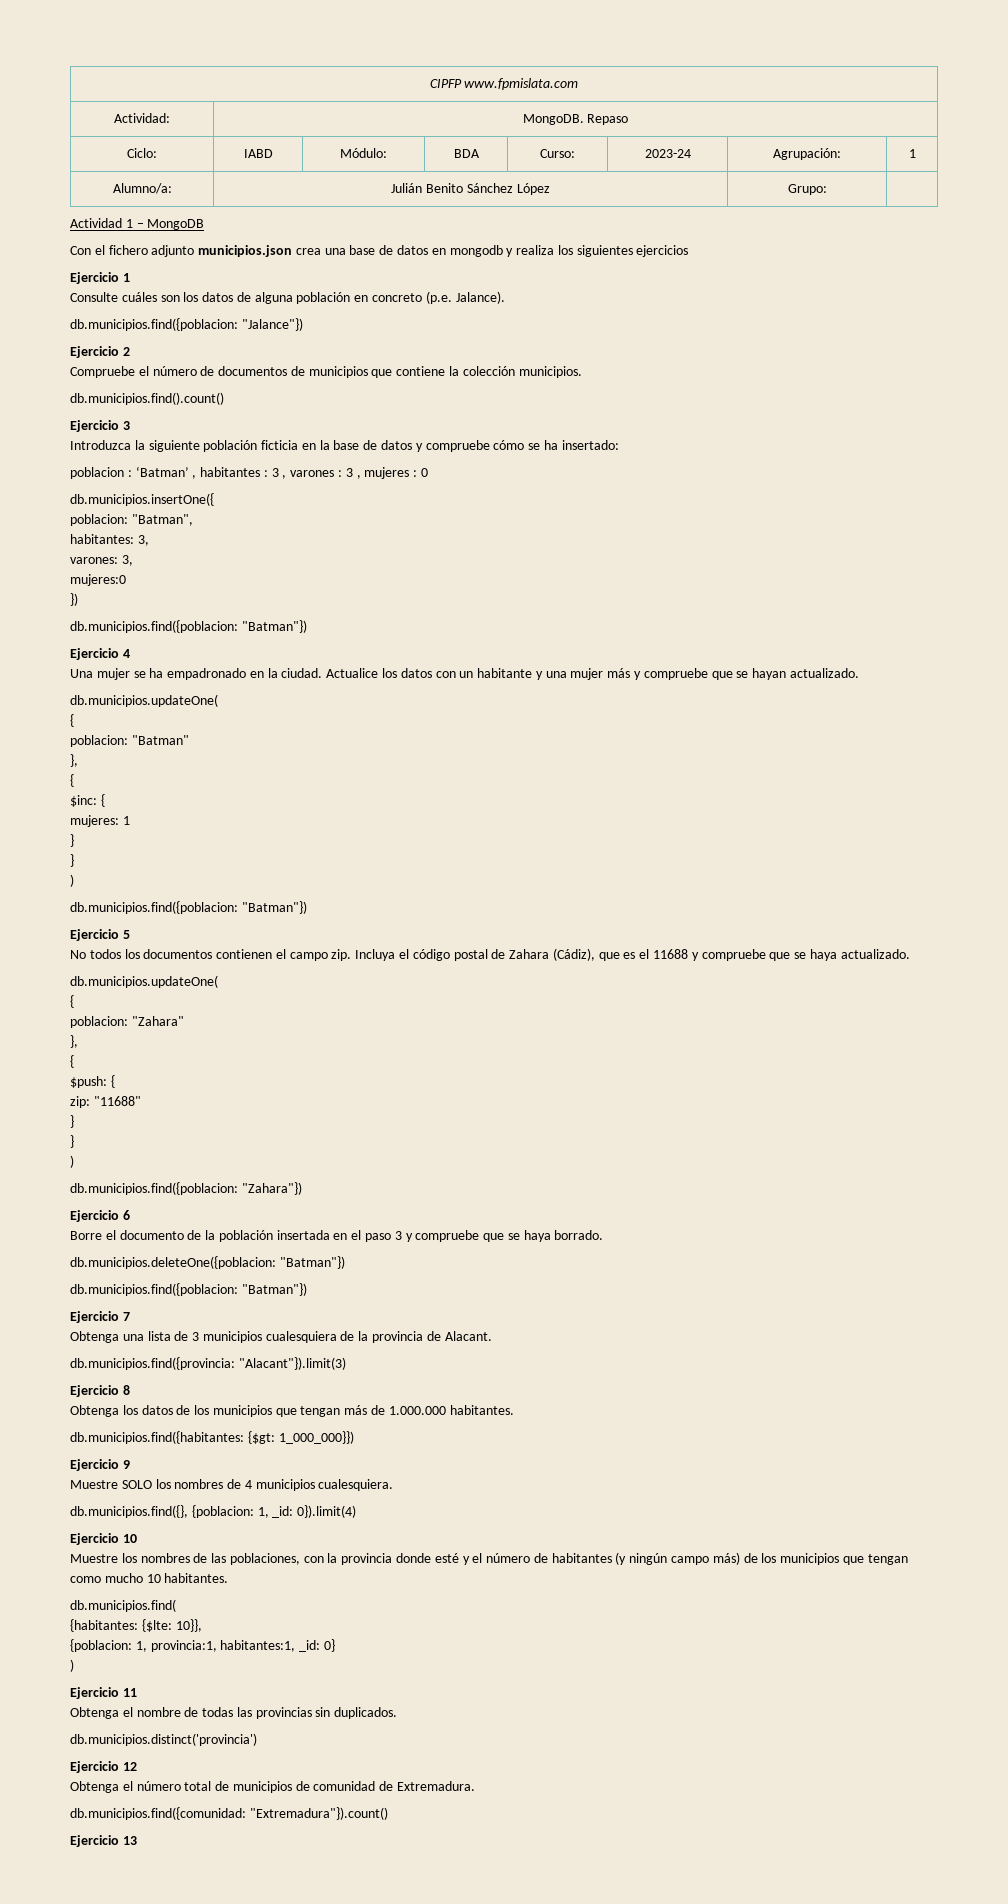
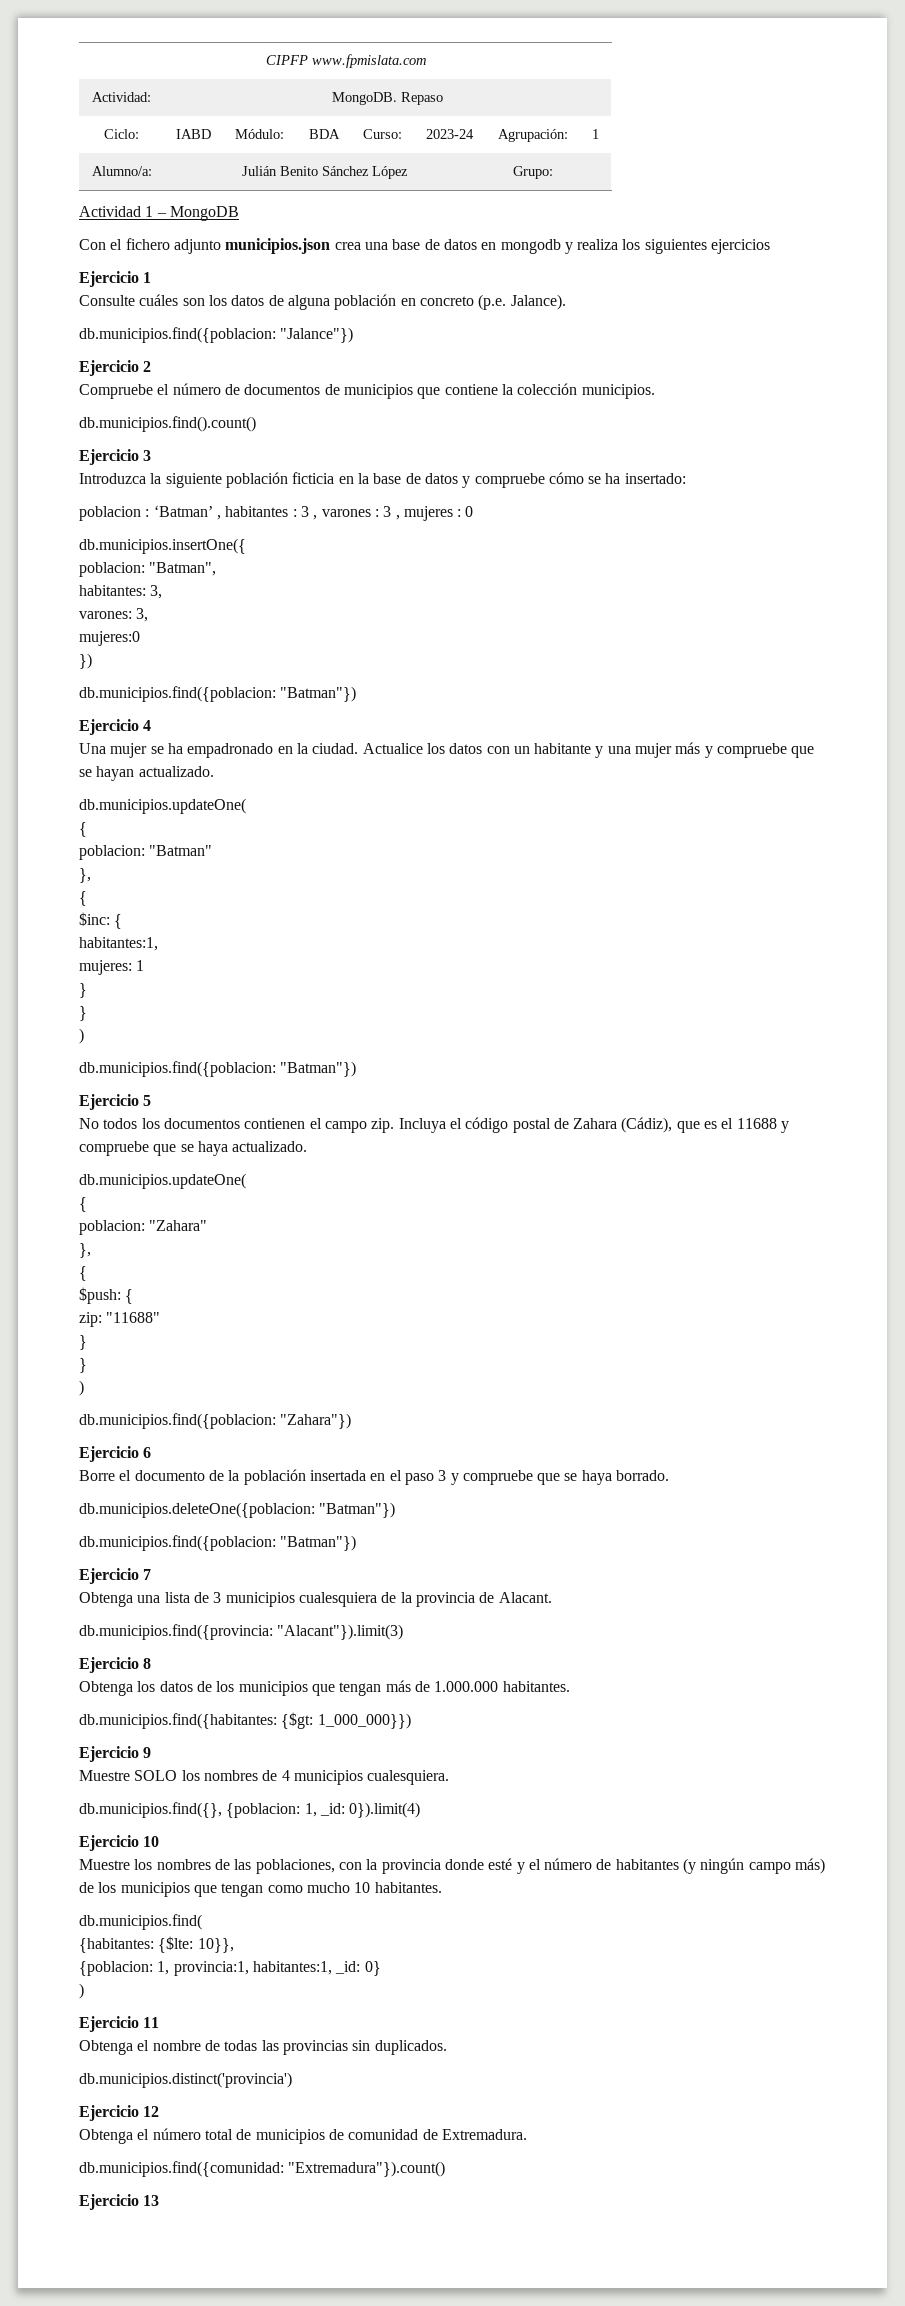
(105, 800) none -> [79,937,158,951] // habitantes:1,

